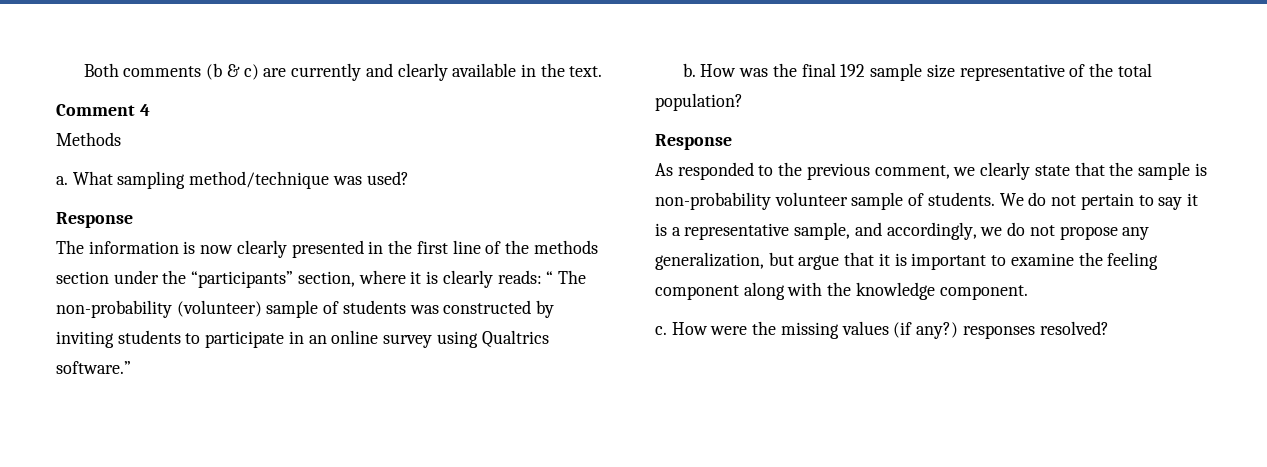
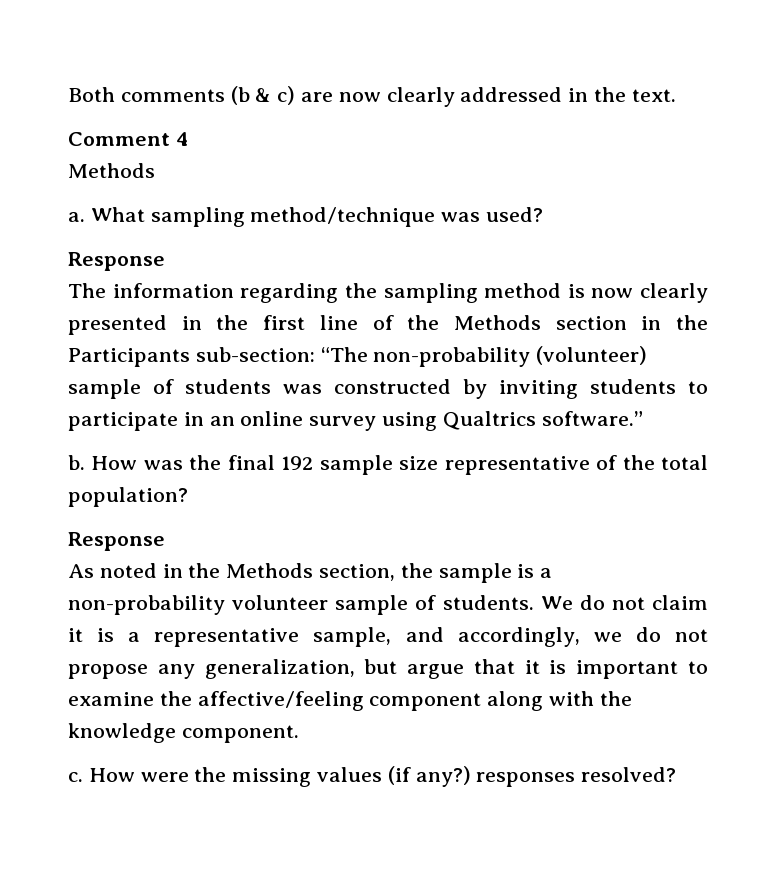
[291,63,517,81] currently and clearly available -> [338,87,563,107] now clearly addressed
(179, 247) none -> [240,283,562,303] regarding the sampling method
[533,240,598,254] [56,270,586,288] methods section under the “participants” section, where it is clearly reads: “ The -> [453,315,709,330] [68,347,368,367] Methods section in the Participants sub-section: “The
[677,162,1105,180] responded to the previous comment, we clearly state that -> [99,563,396,581] noted in the Methods section,
(1207, 169) none -> [540,568,553,578] a
[1080,193,1183,210] pertain to say -> [652,595,708,610] claim
[1107,252,1159,270] feeling -> [197,691,364,711] affective/feeling

